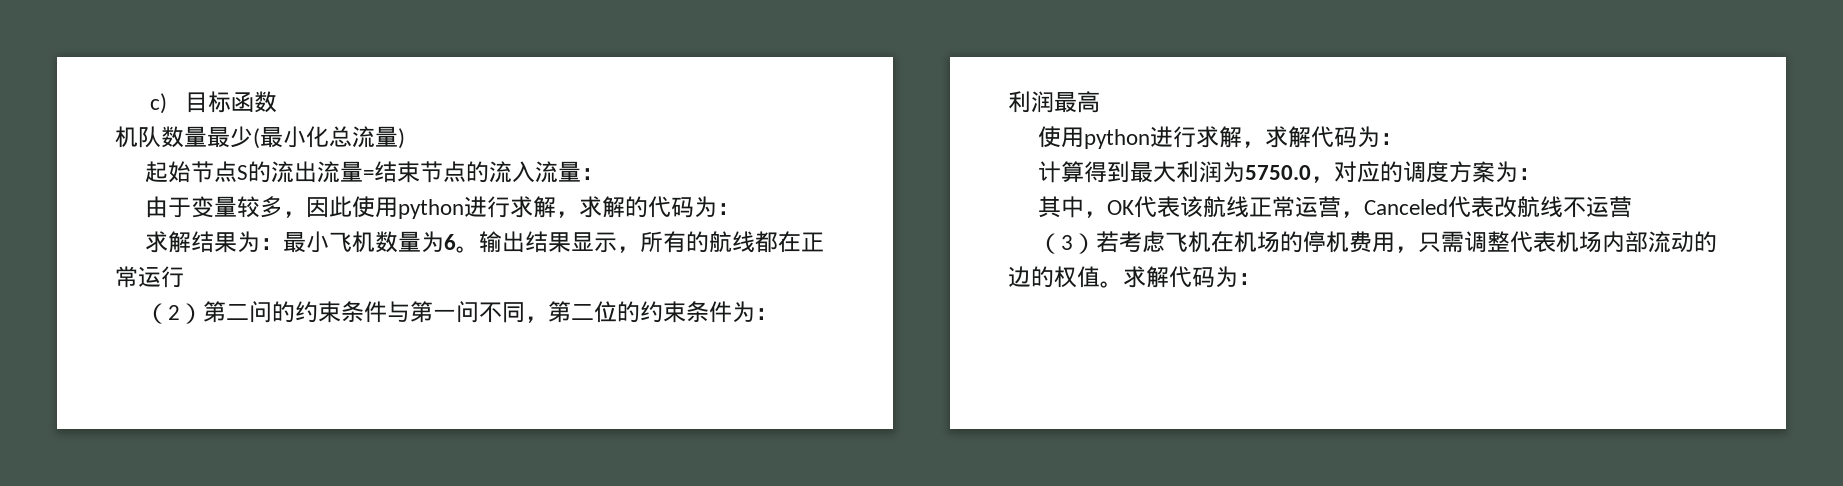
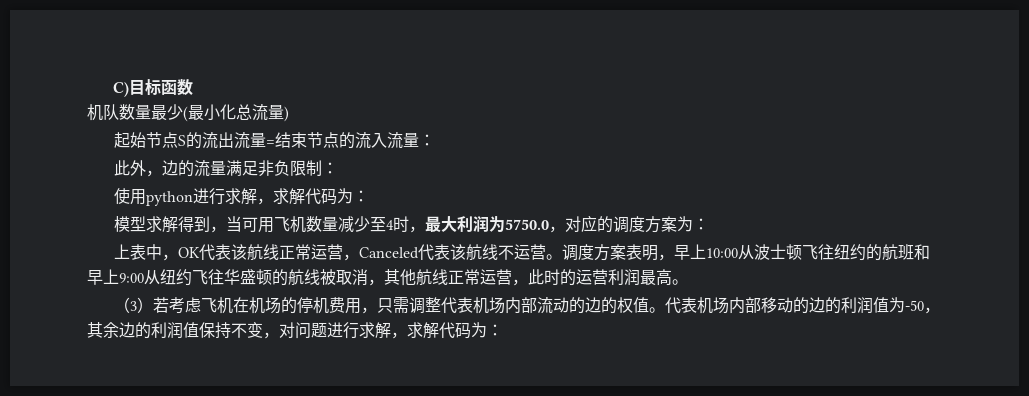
[150,93,168,114] c) -> [112,82,129,97] C)
[145,196,741,219] [145,231,825,253] [115,266,184,288] [145,301,779,324] [1008,91,1100,113] 由于变量较多，因此使用python进行求解，求解的代码为： // 求解结果为：最小飞机数量为6。输出结果显示，所有的航线都在正常运行 // （2）第二问的约束条件与第一问不同，第二位的约束条件为： // 利润最高 -> [114,160,339,177] 此外，边的流量满足非负限制：
[1038,161,1131,183] 计算得到 -> [114,216,426,233] 模型求解得到，当可用飞机数量减少至4时，
[1038,196,1062,218] 其 -> [114,244,147,260] 上表
[1494,196,1518,218] 改 -> [450,244,467,260] 该
(1633, 207) none -> [546,244,931,261] [87,269,688,286] 。调度方案表明，早上10:00从波士顿飞往纽约的航班和早上9:00从纽约飞往华盛顿的航线被取消，其他航线正常运营，此时的运营利润最高。
(1123, 284) none -> [665,297,941,314] [87,322,407,339] 代表机场内部移动的边的利润值为-50，其余边的利润值保持不变，对问题进行求解，

